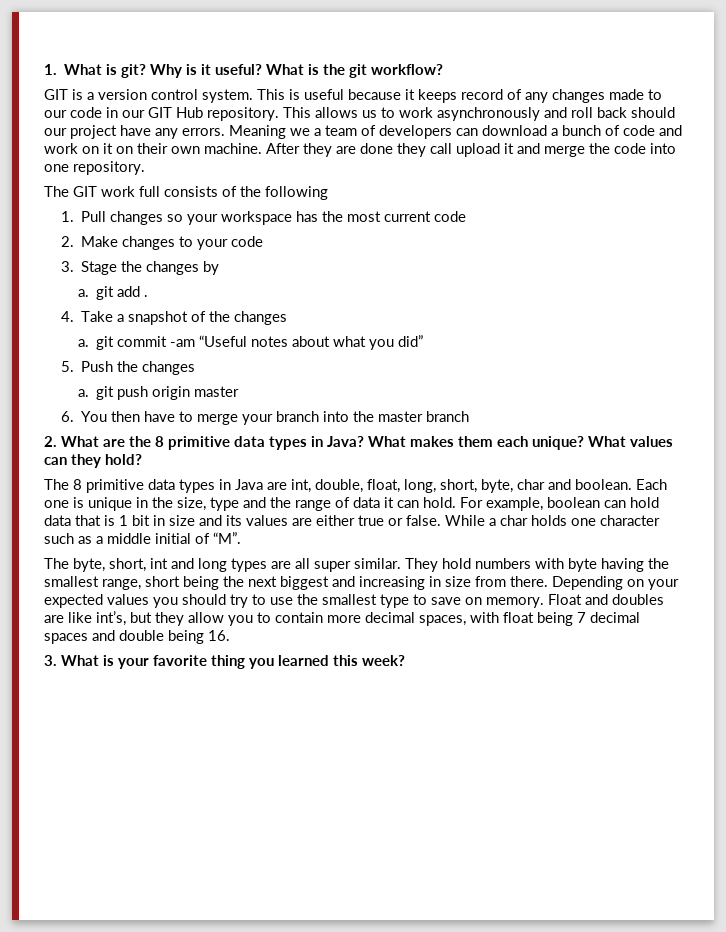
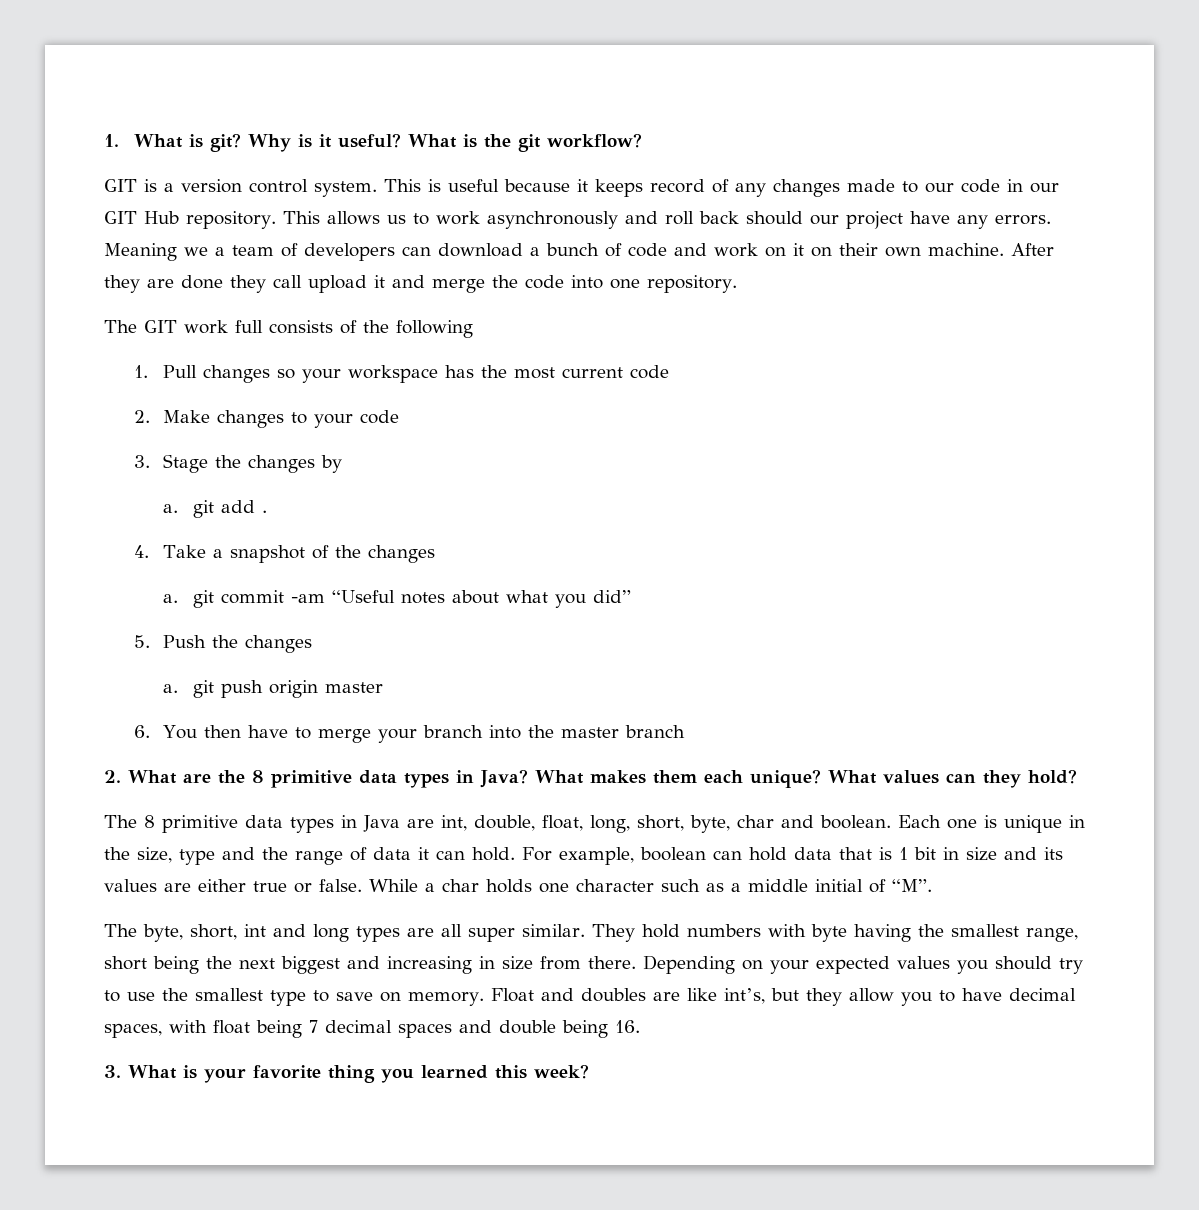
[275,612,361,623] contain more -> [961,988,1002,1001] have

